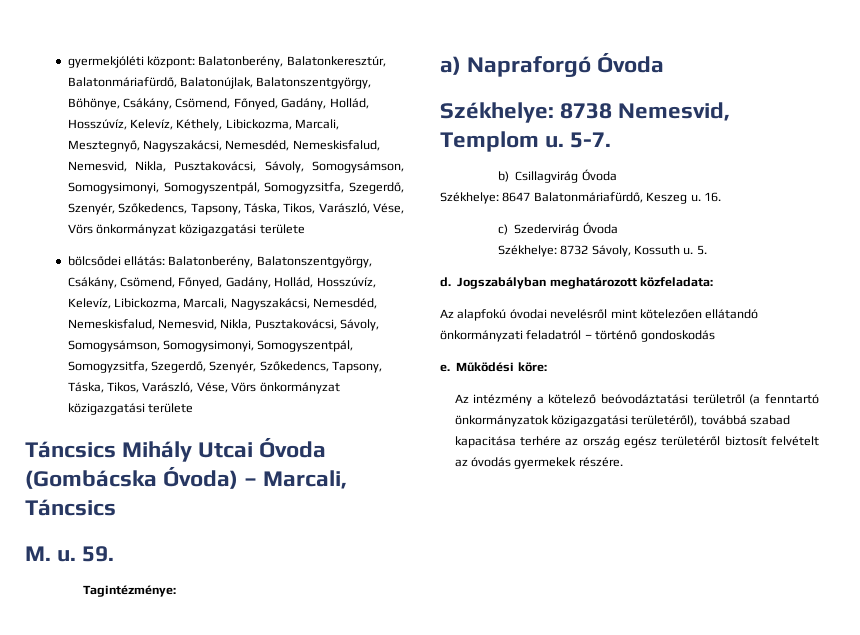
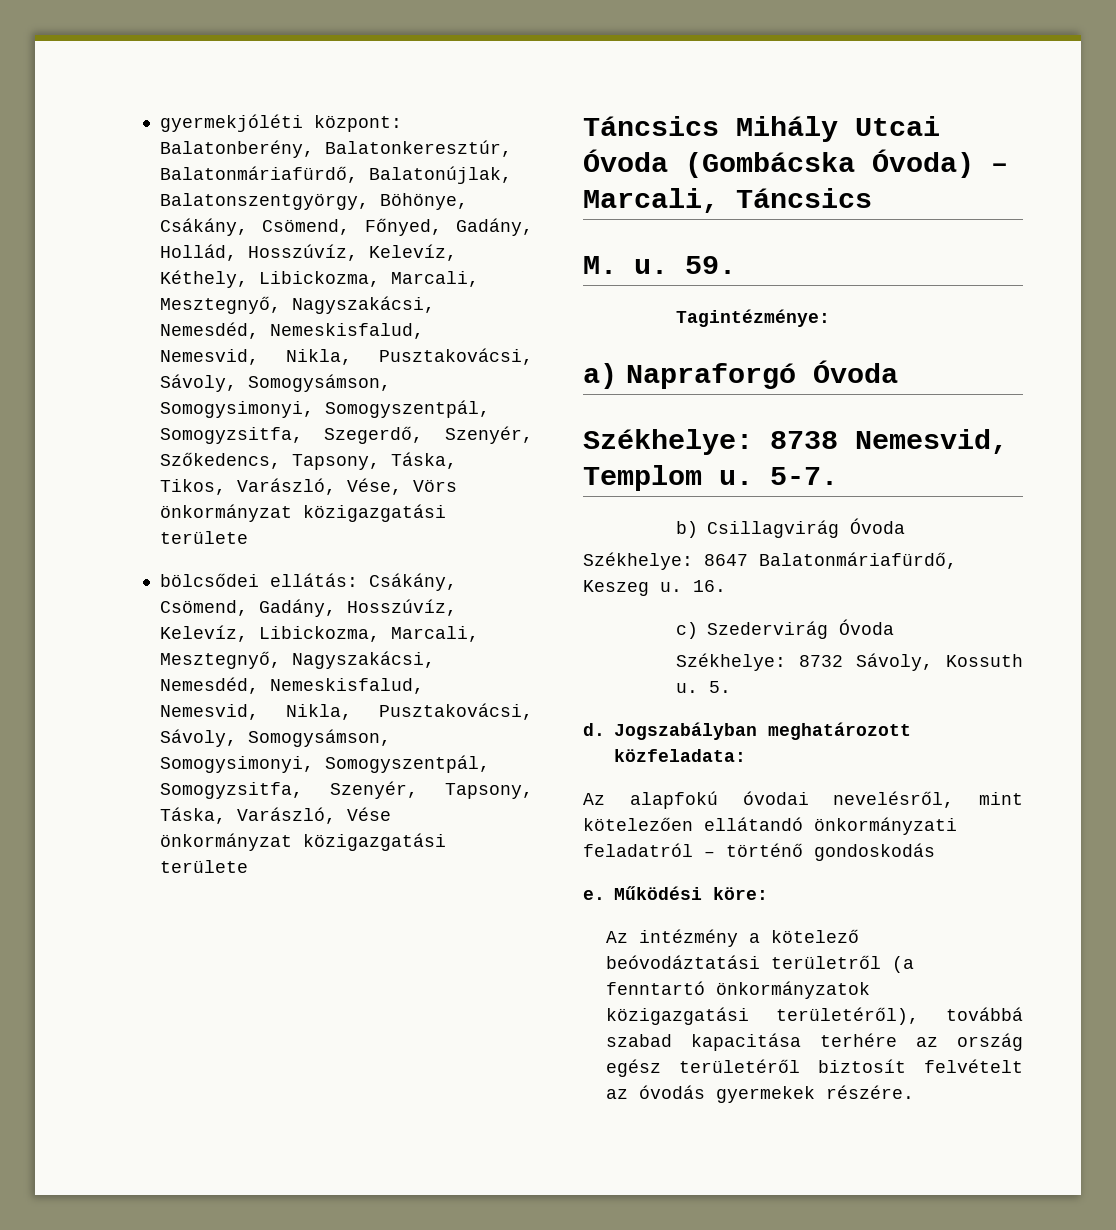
[168,256,372,268] [67,277,314,289] Balatonberény, Balatonszentgyörgy, Csákány, Csömend, Főnyed, Gadány, Hollád, -> [368,573,457,591] [159,599,336,617] Csákány, Csömend, Gadány,
(228, 303) none -> [159,651,281,669] Mesztegnyő,
[151,361,383,373] [67,382,257,393] Szegerdő, Szenyér, Szőkedencs, Tapsony, Táska, Tikos, Varászló, Vése, Vörs -> [329,781,533,799] [159,807,391,824] Szenyér, Tapsony, Táska, Varászló, Vése
[550,309,608,319] nevelésről -> [833,791,955,808] nevelésről,

